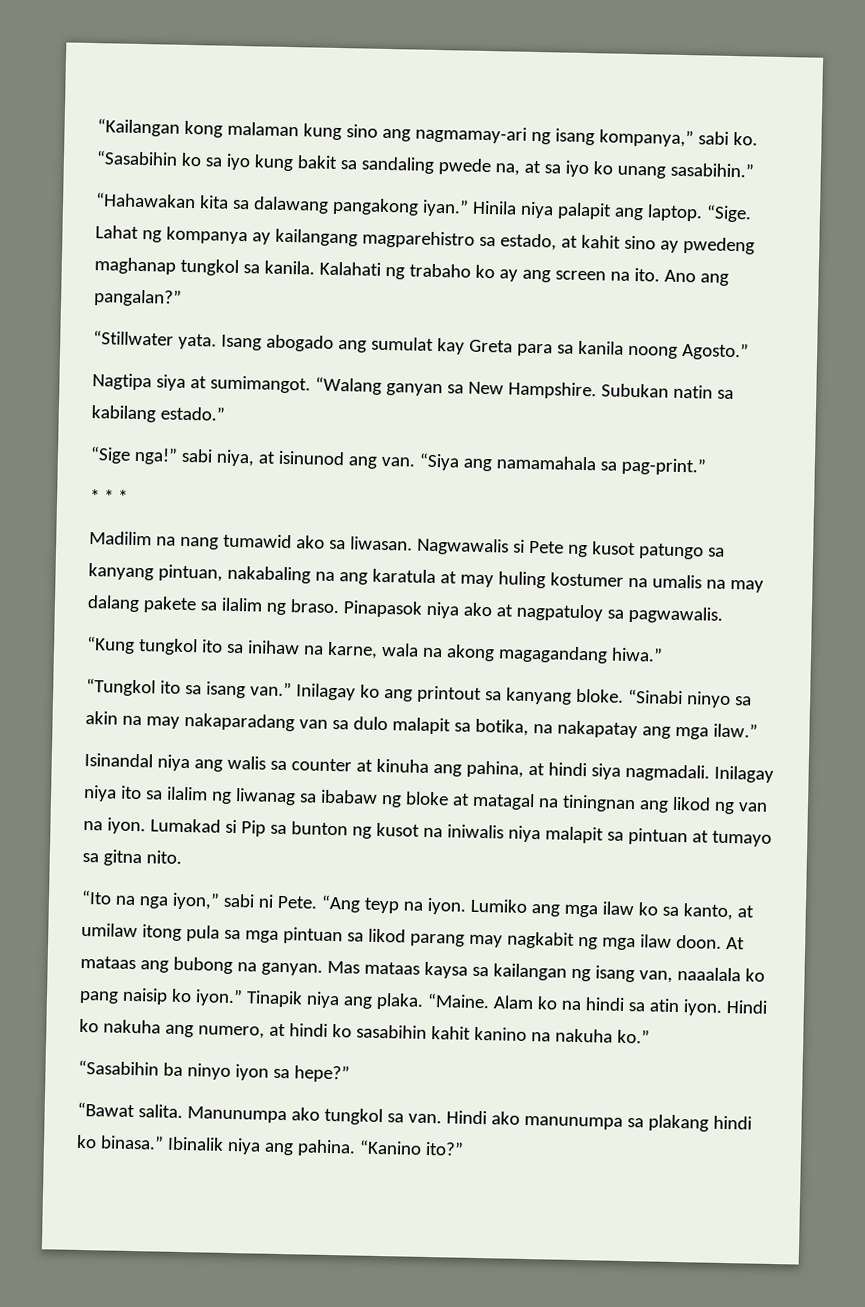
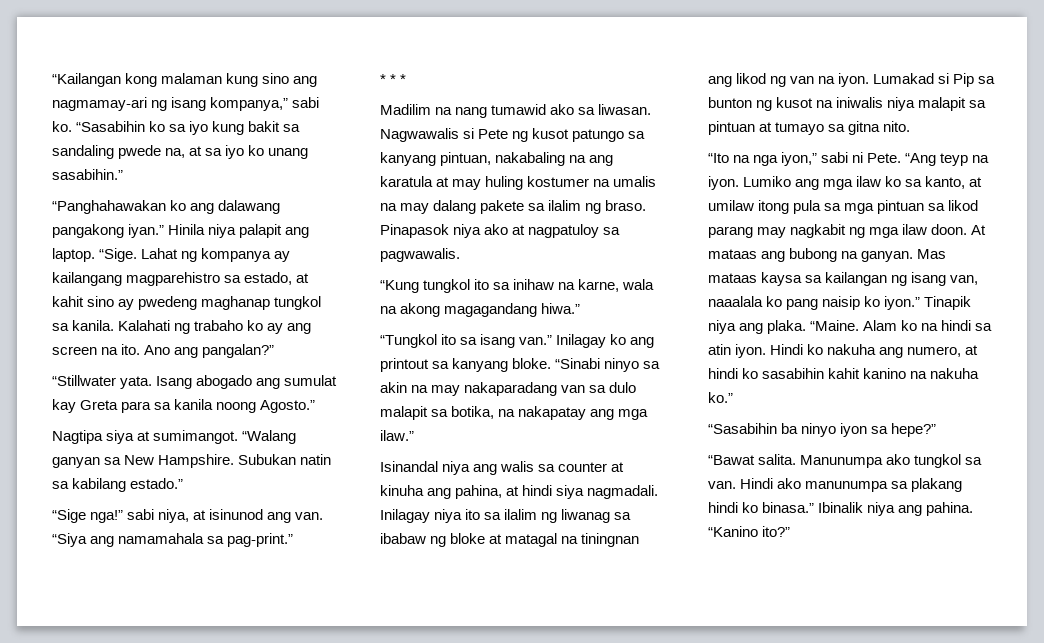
[95,192,250,210] “Hahawakan kita sa -> [52,200,215,214] “Panghahawakan ko ang

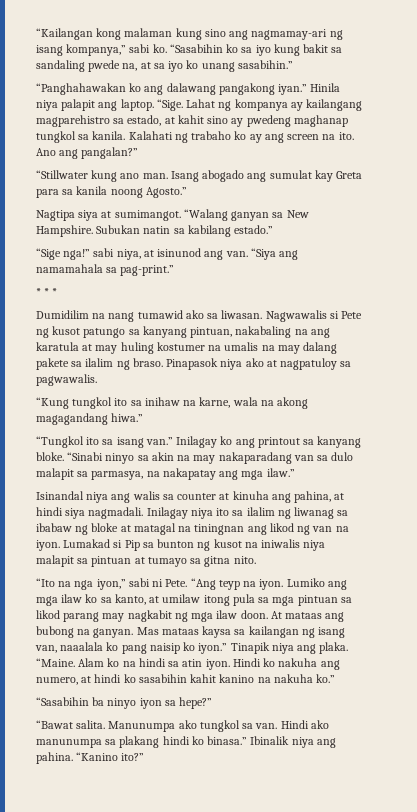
[120,376,153,389] yata. -> [91,170,168,182] kung ano man.
[380,104,431,115] Madilim -> [36,310,89,319] Dumidilim
[451,406,495,419] botika, -> [91,471,144,480] parmasya,

